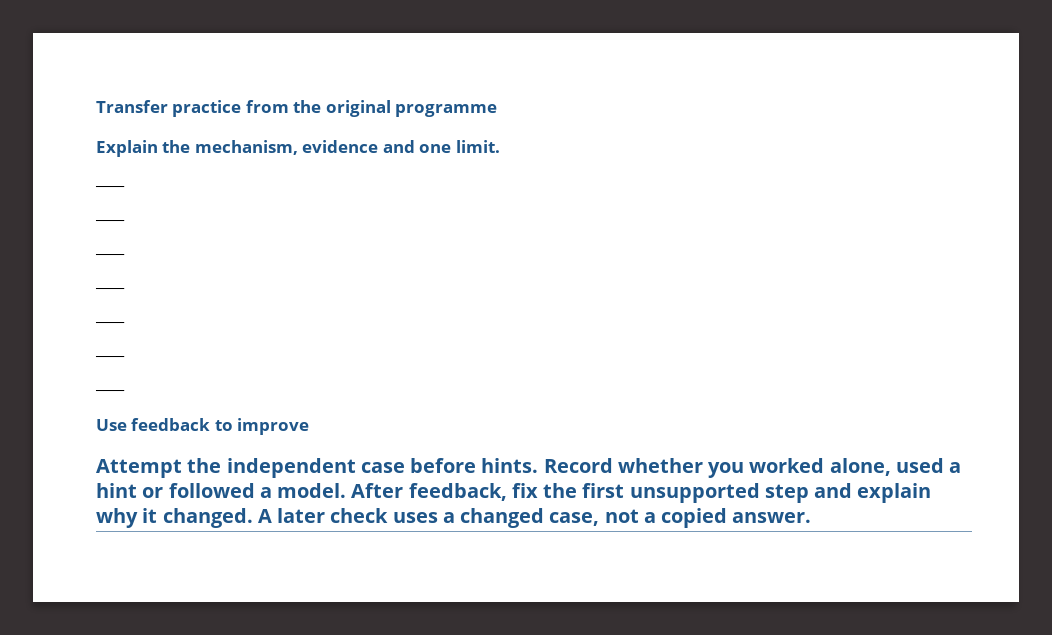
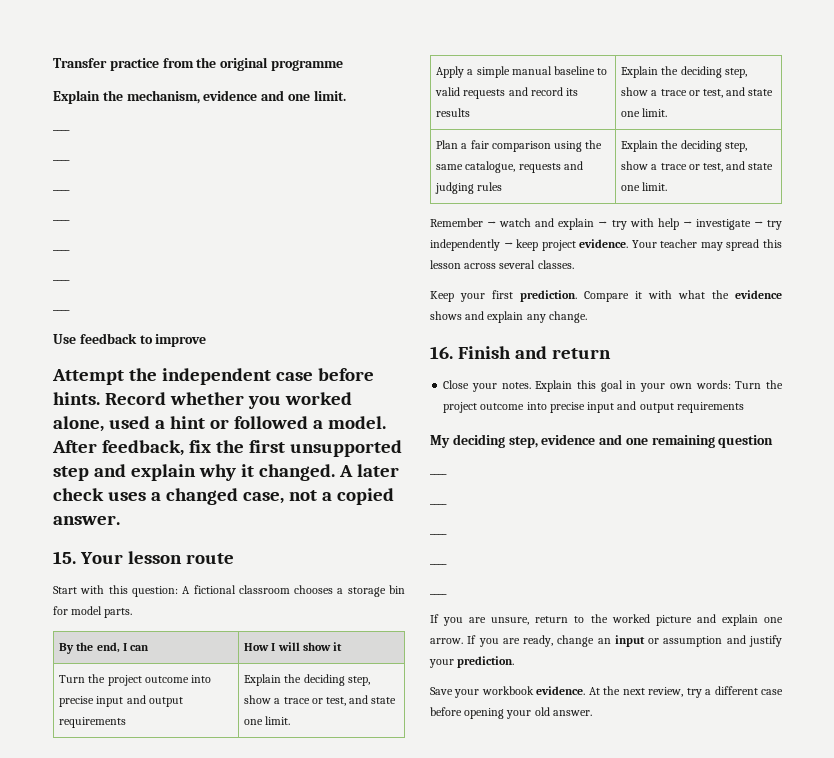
(812, 517) none -> [53,551,234,564] [53,585,406,597] [53,606,133,618] [59,642,149,654] [244,642,342,651] [59,674,211,686] [59,695,183,707] [59,717,127,728] [244,674,370,686] [244,695,397,706] [244,716,291,725] [436,66,608,78] [435,87,578,99] [436,108,471,117] [621,66,747,78] [621,87,774,98] [621,108,668,117] [436,140,603,152] [436,161,583,173] [435,182,503,194] [621,140,747,152] [621,161,774,172] [621,182,668,191] [430,218,782,230] [430,239,782,251] [430,260,574,269] [430,290,782,302] [430,311,587,323] [430,346,611,359] [443,380,783,392] [443,401,744,413] [430,434,774,448] [430,473,447,475] [430,503,447,505] [430,533,447,535] [430,563,447,565] [430,593,447,595] [430,614,783,626] [430,635,782,647] [429,656,515,668] [430,686,783,698] [430,707,592,719] // 15. Your lesson route // Start with this question: A fictional classroom chooses a storage bin for model parts. // By the end, I can | How I will show it // Turn the project outcome into precise input and output requirements | Explain the deciding step, show a trace or test, and state one limit. // Apply a simple manual baseline to valid requests and record its results | Explain the deciding step, show a trace or test, and state one limit. // Plan a fair comparison using the same catalogue, requests and judging rules | Explain the deciding step, show a trace or test, and state one limit. // Remember → watch and explain → try with help → investigate → try independently → keep project evidence. Your teacher may spread this lesson across several classes. // Keep your first prediction. Compare it with what the evidence shows and explain any change. // 16. Finish and return // Close your notes. Explain this goal in your own words: Turn the project outcome into precise input and output requirements // My deciding step, evidence and one remaining question // ____ // ____ // ____ // ____ // ____ // If you are unsure, return to the worked picture and explain one arrow. If you are ready, change an input or assumption and justify your prediction. // Save your workbook evidence. At the next review, try a different case before opening your old answer.

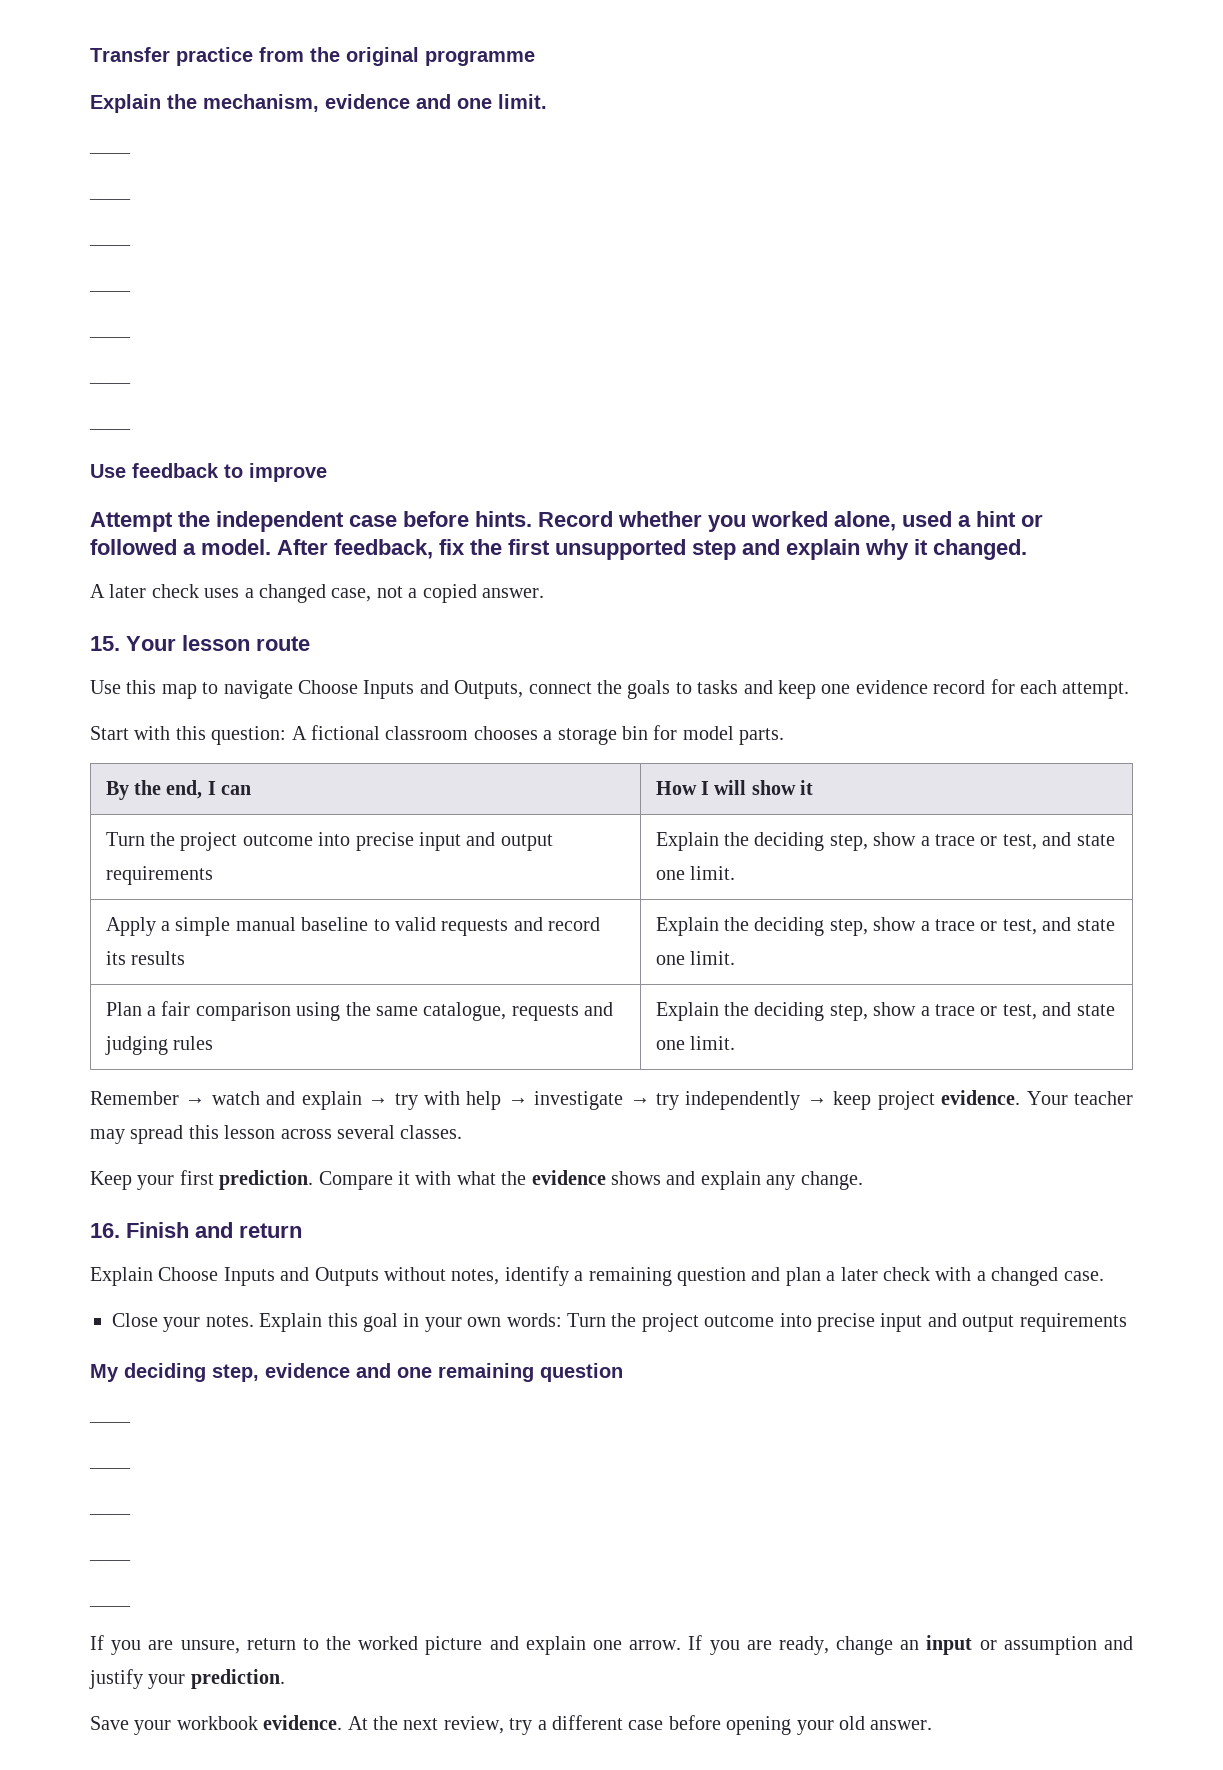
(335, 472) none -> (1027, 549) //
(234, 558) none -> [90,679,1130,699] // Use this map to navigate Choose Inputs and Outputs, connect the goals to tasks and keep one evidence record for each attempt.
(611, 353) none -> [90,1266,1104,1286] // Explain Choose Inputs and Outputs without notes, identify a remaining question and plan a later check with a changed case.

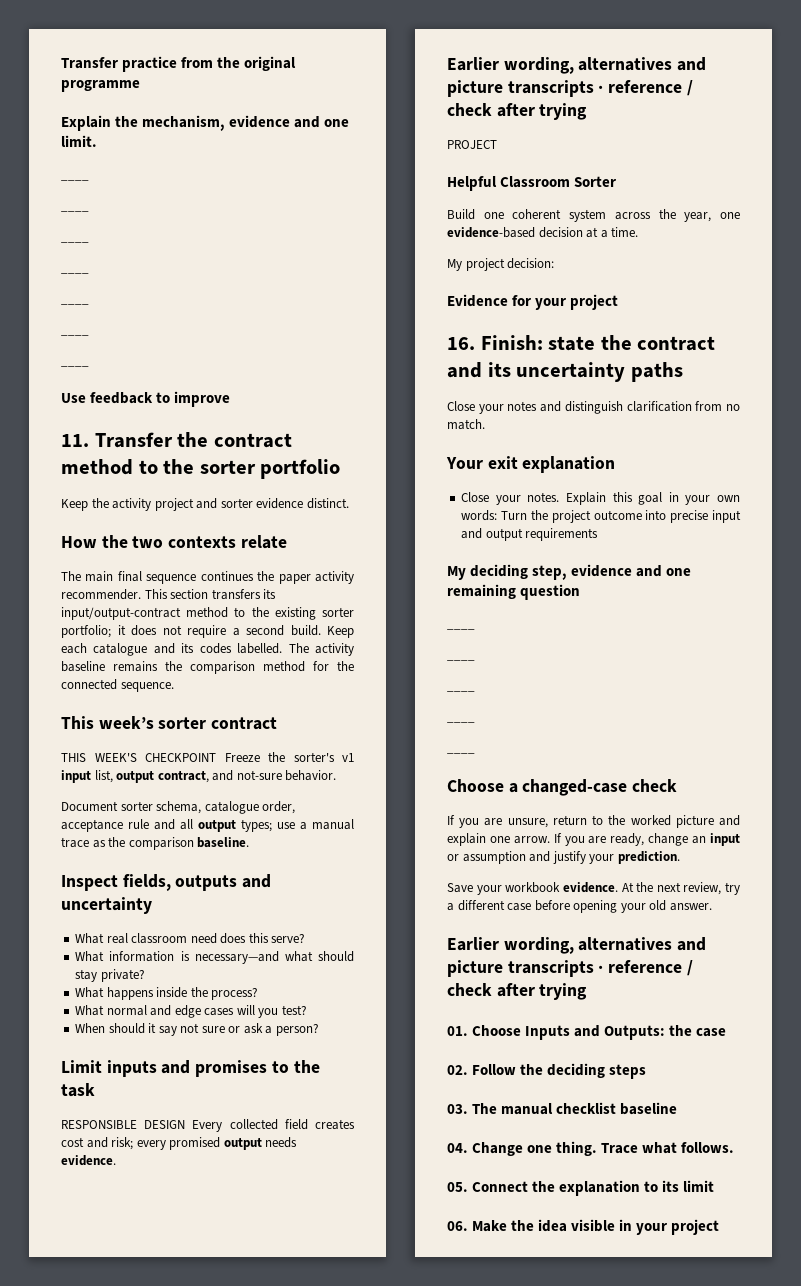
[90,511,1043,532] [90,539,1027,560] [90,584,544,603] [90,635,310,651] [90,679,1130,699] [90,725,785,745] [105,780,252,800] [655,780,814,795] [105,832,553,851] [105,866,213,885] [655,832,1115,851] [655,866,736,880] [105,917,601,936] [105,951,186,965] [655,917,1115,936] [655,951,736,965] [105,1001,614,1021] [104,1036,214,1055] [655,1002,1115,1021] [655,1036,736,1050] [90,1090,1134,1110] [90,1125,463,1144] [90,1170,863,1190] [90,1222,302,1238] [90,1266,1104,1286] Attempt the independent case before hints. Record whether you worked alone, used a hint or followed a model. After feedback, fix the first unsupported step and explain why it changed. // A later check uses a changed case, not a copied answer. // 15. Your lesson route // Use this map to navigate Choose Inputs and Outputs, connect the goals to tasks and keep one evidence record for each attempt. // Start with this question: A fictional classroom chooses a storage bin for model parts. // By the end, I can | How I will show it // Turn the project outcome into precise input and output requirements | Explain the deciding step, show a trace or test, and state one limit. // Apply a simple manual baseline to valid requests and record its results | Explain the deciding step, show a trace or test, and state one limit. // Plan a fair comparison using the same catalogue, requests and judging rules | Explain the deciding step, show a trace or test, and state one limit. // Remember → watch and explain → try with help → investigate → try independently → keep project evidence. Your teacher may spread this lesson across several classes. // Keep your first prediction. Compare it with what the evidence shows and explain any change. // 16. Finish and return // Explain Choose Inputs and Outputs without notes, identify a remaining question and plan a later check with a changed case. -> [61,432,292,448] [61,459,341,479] [61,498,349,511] [61,535,287,549] [61,571,354,584] [61,589,277,600] [61,607,354,620] [61,625,354,638] [61,643,354,656] [61,661,354,674] [61,679,174,692] [61,716,278,730] [61,752,354,762] [61,770,337,783] [61,801,296,814] [61,819,354,832] [61,837,250,850] [61,874,272,891] [61,897,152,914] [75,933,306,944] [75,951,354,964] [75,969,145,982] [75,987,259,1000] [75,1005,307,1018] [75,1023,319,1036] [61,1060,320,1077] [61,1083,95,1097] [61,1119,355,1132] [61,1137,298,1150] [61,1155,116,1166] [447,57,707,74] [447,80,693,97] [447,103,588,120] [447,140,497,149] [447,176,617,191] [447,209,740,222] [447,227,639,238] [447,258,555,271] [447,294,619,310] [447,335,716,351] [447,362,683,382] [447,401,740,414] [447,419,485,430] [446,456,616,473] 11. Transfer the contract method to the sorter portfolio // Keep the activity project and sorter evidence distinct. // How the two contexts relate // The main final sequence continues the paper activity recommender. This section transfers its input/output-contract method to the existing sorter portfolio; it does not require a second build. Keep each catalogue and its codes labelled. The activity baseline remains the comparison method for the connected sequence. // This week’s sorter contract // THIS WEEK'S CHECKPOINT Freeze the sorter's v1 input list, output contract, and not-sure behavior. // Document sorter schema, catalogue order, acceptance rule and all output types; use a manual trace as the comparison baseline. // Inspect fields, outputs and uncertainty // What real classroom need does this serve? // What information is necessary—and what should stay private? // What happens inside the process? // What normal and edge cases will you test? // When should it say not sure or ask a person? // Limit inputs and promises to the task // RESPONSIBLE DESIGN Every collected field creates cost and risk; every promised output needs evidence. // Earlier wording, alternatives and picture transcripts · reference / check after trying // PROJECT // Helpful Classroom Sorter // Build one coherent system across the year, one evidence-based decision at a time. // My project decision: // Evidence for your project // 16. Finish: state the contract and its uncertainty paths // Close your notes and distinguish clarification from no match. // Your exit explanation
(131, 1605) none -> [447,779,678,796] // Choose a changed-case check
(933, 1725) none -> [447,937,707,954] [447,960,693,977] [447,983,588,1000] [447,1025,727,1040] [447,1063,647,1079] [447,1102,678,1115] [447,1141,735,1156] [447,1180,715,1196] [447,1219,720,1235] // Earlier wording, alternatives and picture transcripts · reference / check after trying // 01. Choose Inputs and Outputs: the case // 02. Follow the deciding steps // 03. The manual checklist baseline // 04. Change one thing. Trace what follows. // 05. Connect the explanation to its limit // 06. Make the idea visible in your project

